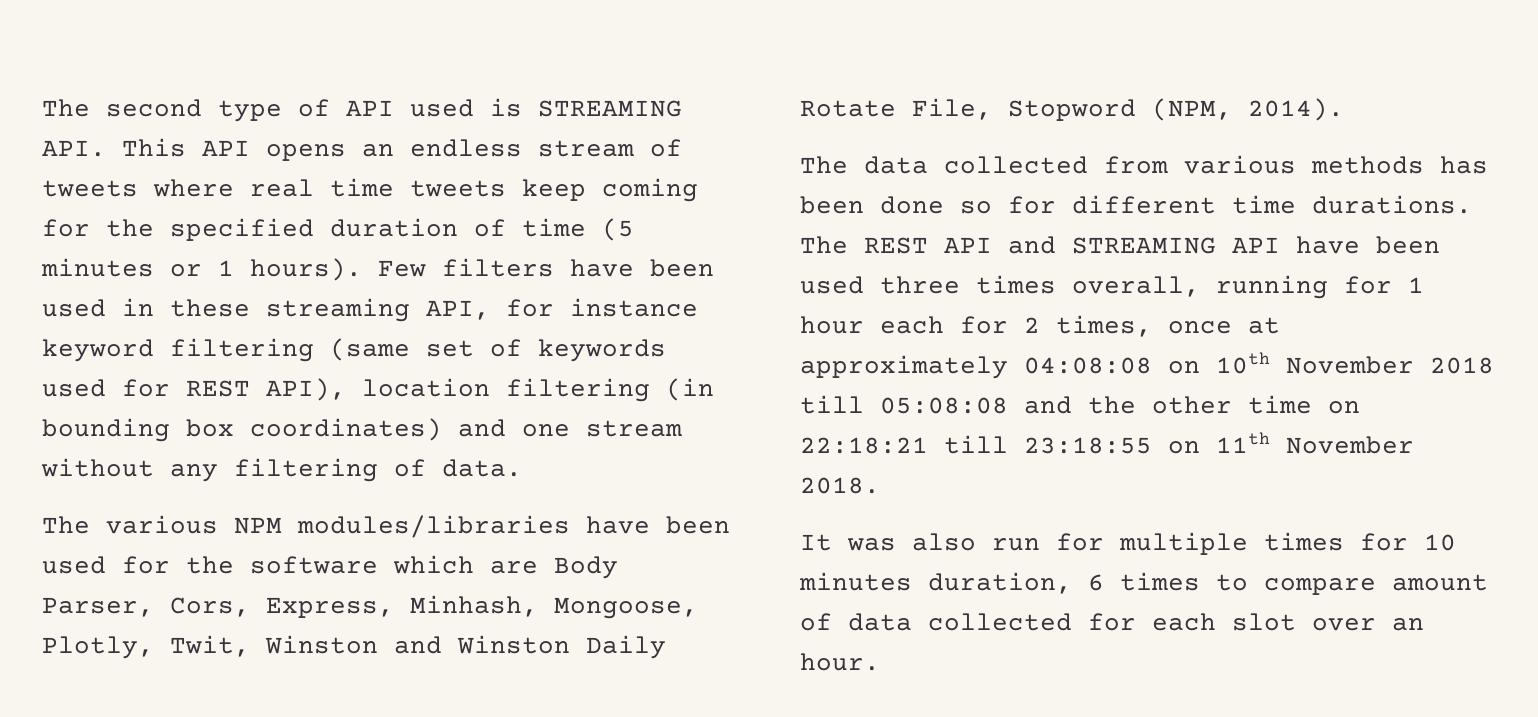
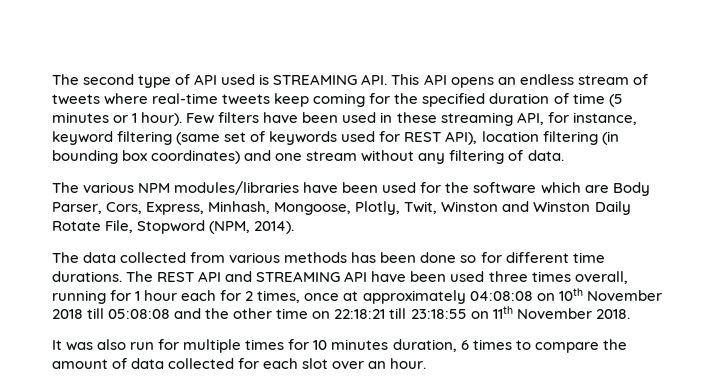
[250,178,394,197] real time -> [152,93,219,104] real-time
[250,258,362,281] hours). -> [141,112,183,126] hour).
[570,298,698,317] instance -> [572,112,637,125] instance,
(1376, 586) none -> [602,339,627,350] the

